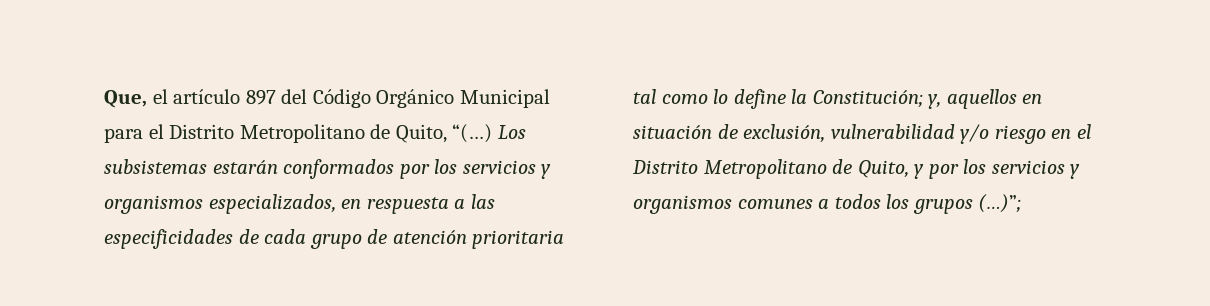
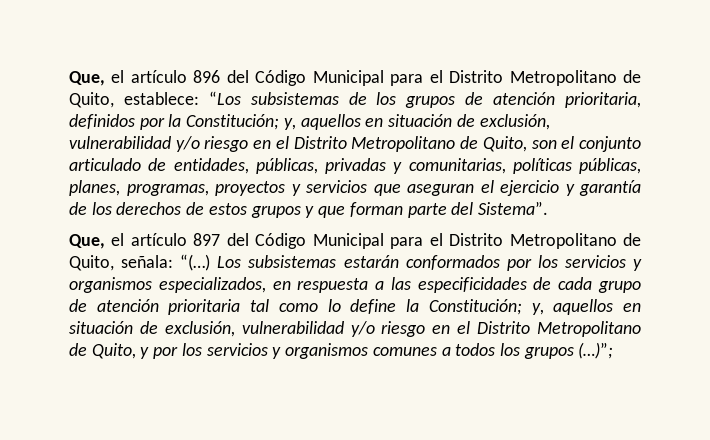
[104,89,550,108] [104,124,447,143] Que, el artículo 897 del Código Orgánico Municipal para el Distrito Metropolitano de Quito, -> [69,70,641,86] [69,91,642,108] [69,114,550,130] [69,136,642,152] [69,158,641,174] [69,180,641,196] [69,201,548,218] [69,233,641,249] [69,255,174,271] Que, el artículo 896 del Código Municipal para el Distrito Metropolitano de Quito, establece: “Los subsistemas de los grupos de atención prioritaria, definidos por la Constitución; y, aquellos en situación de exclusión, vulnerabilidad y/o riesgo en el Distrito Metropolitano de Quito, son el conjunto articulado de entidades, públicas, privadas y comunitarias, políticas públicas, planes, programas, proyectos y servicios que aseguran el ejercicio y garantía de los derechos de estos grupos y que forman parte del Sistema”. // Que, el artículo 897 del Código Municipal para el Distrito Metropolitano de Quito, señala:

